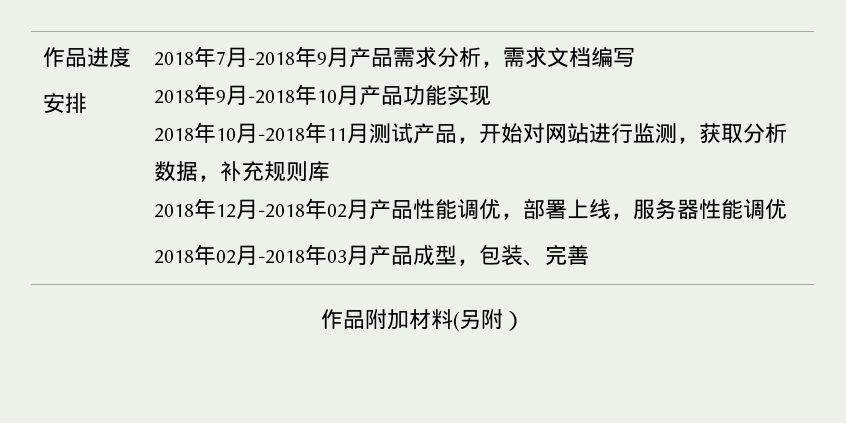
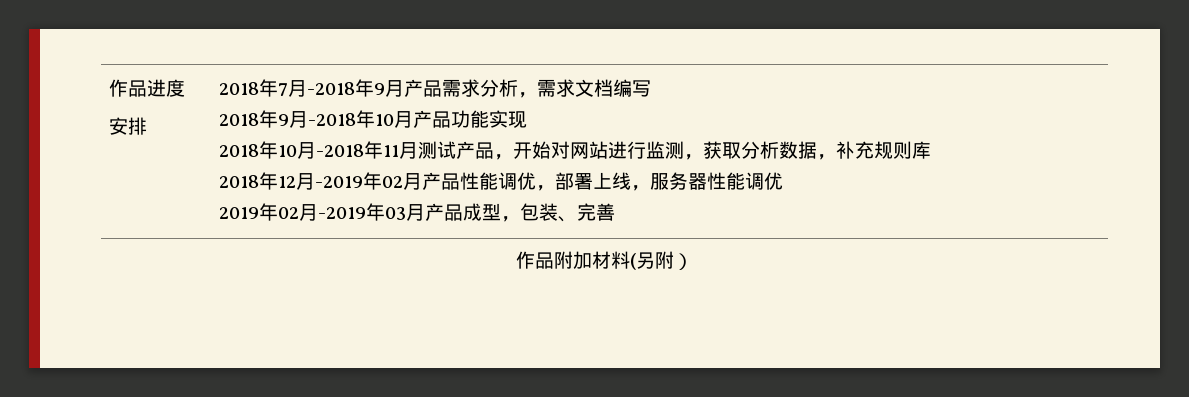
[257,204,305,218] -2018 -> [314,176,363,188] -2019
[153,244,305,266] 2018年02月-2018 -> [218,203,366,221] 2019年02月-2019

